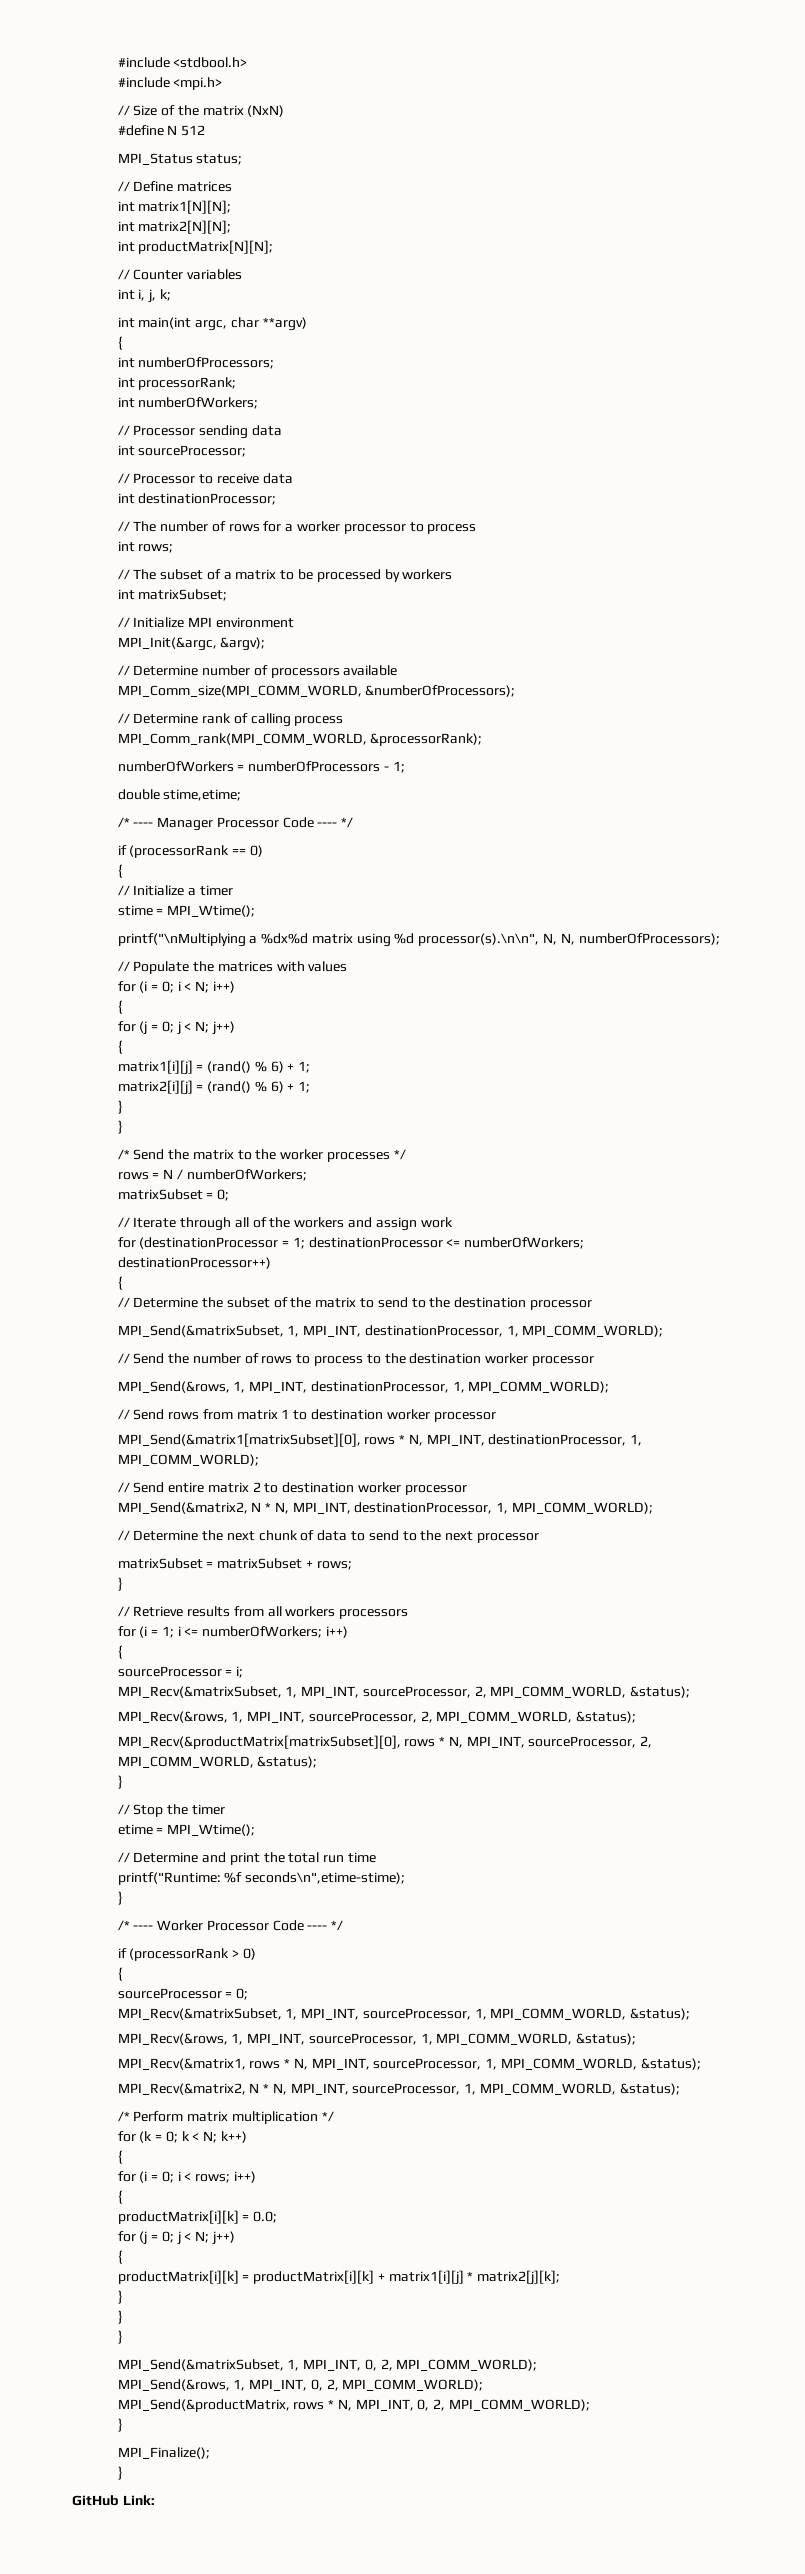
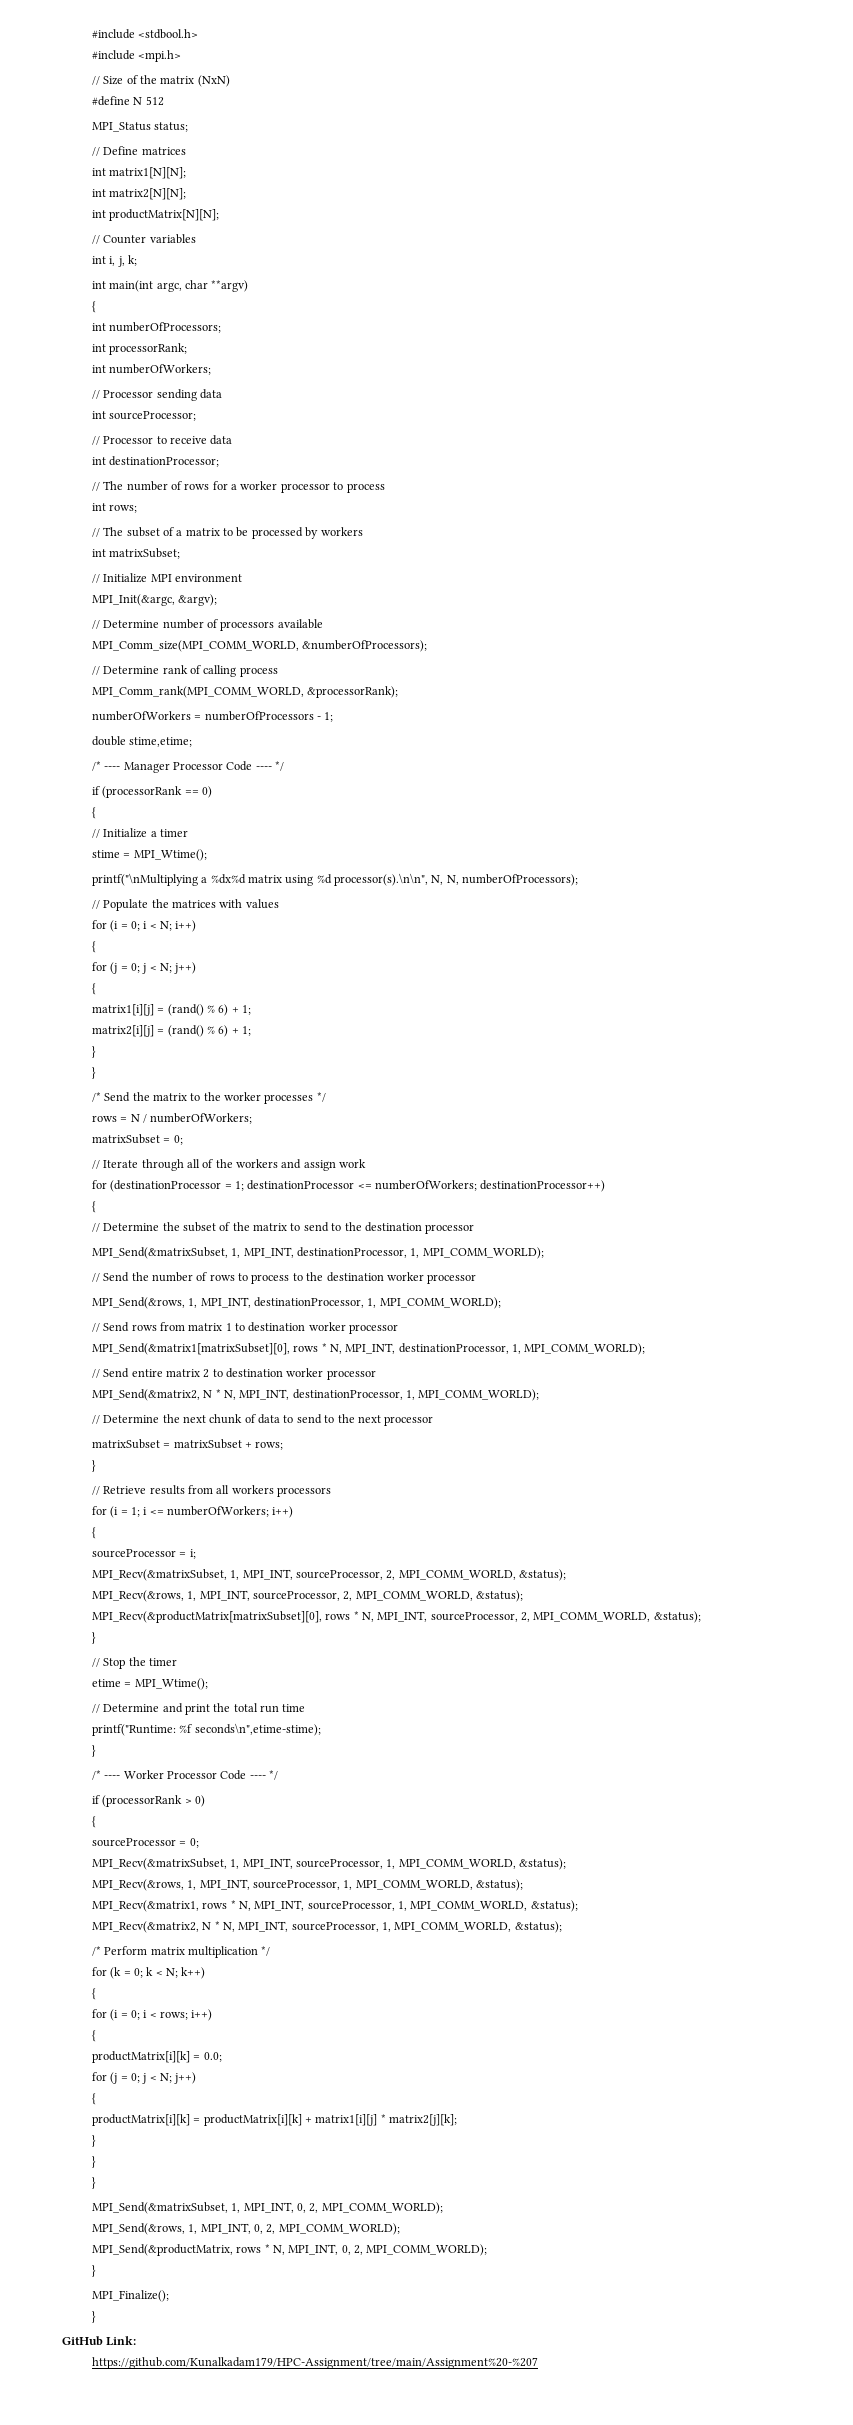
(155, 2500) none -> [91,2357,538,2369] // https://github.com/Kunalkadam179/HPC-Assignment/tree/main/Assignment%20-%207

